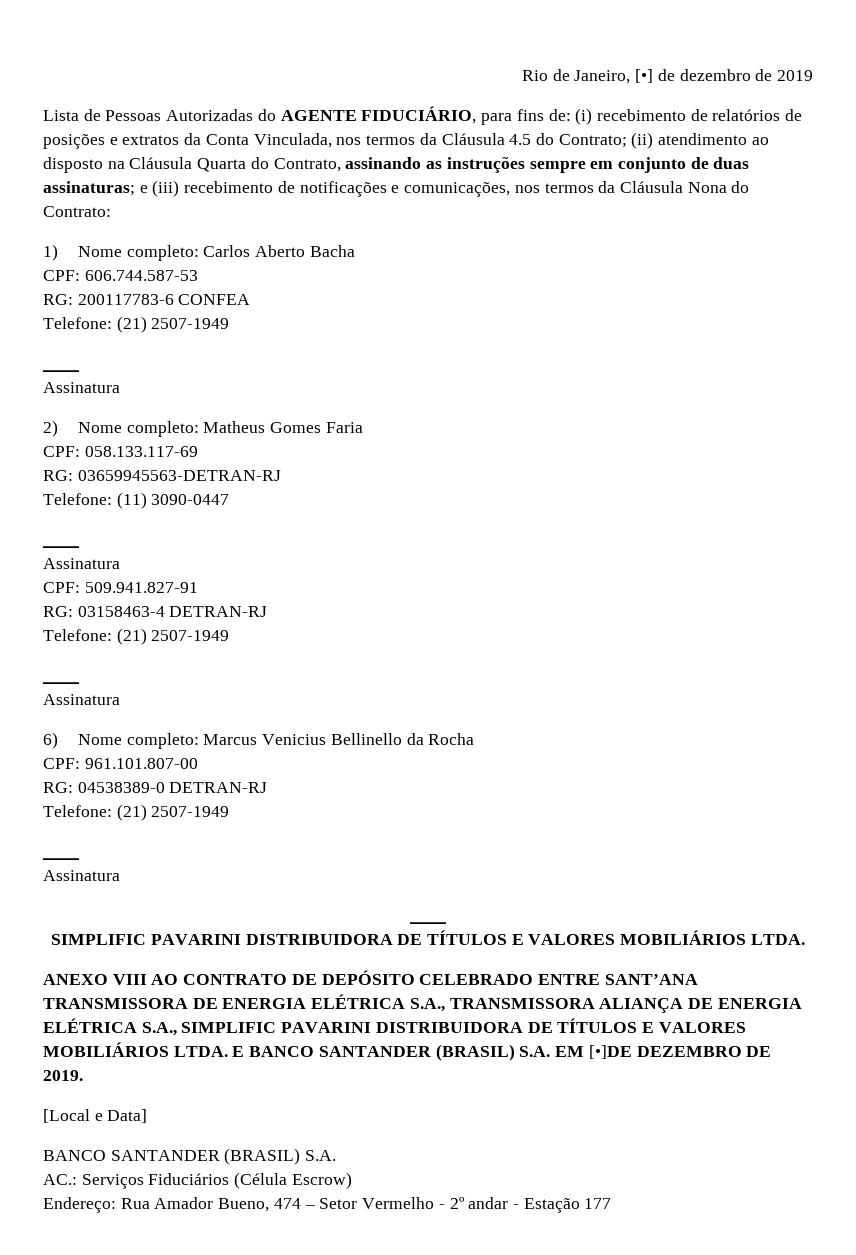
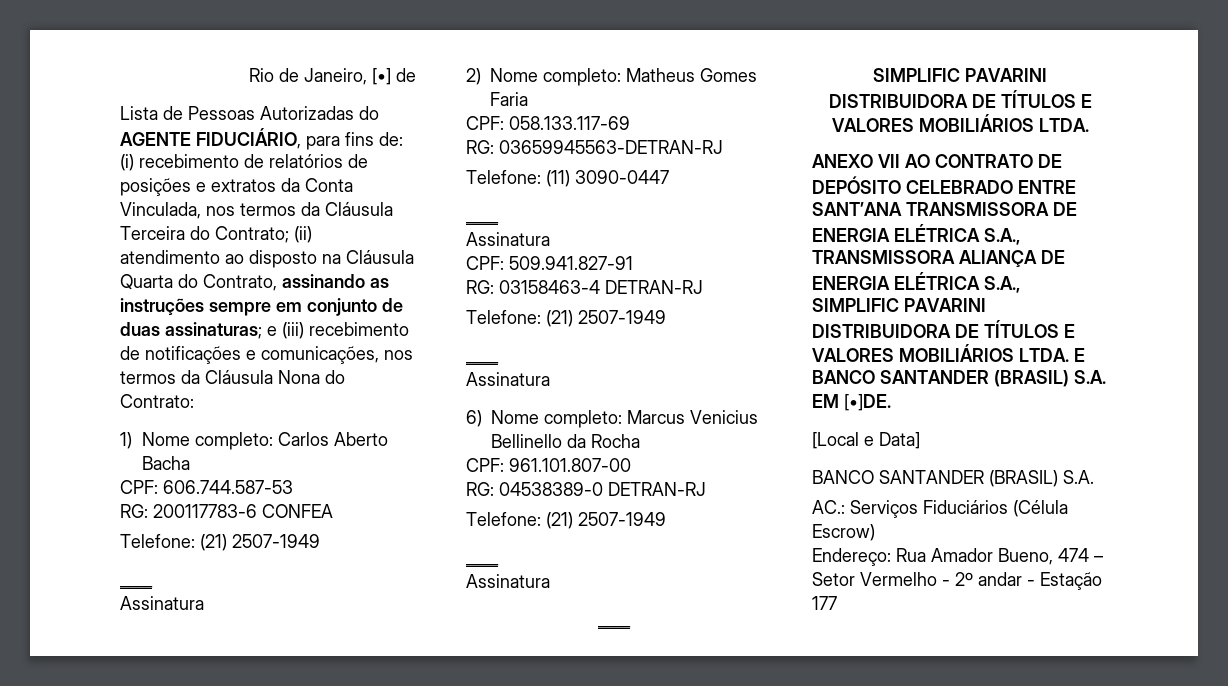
[679,69,814,81] dezembro de 2019 -> (416, 75) none
[509,134,532,145] 4.5 -> [120,226,185,240] Terceira
[112,974,147,985] VIII -> [878,154,900,168] VII
[588,1045,772,1059] [43,1070,83,1081] [•]DE DEZEMBRO DE 2019. -> [844,394,891,411] [•]DE.

